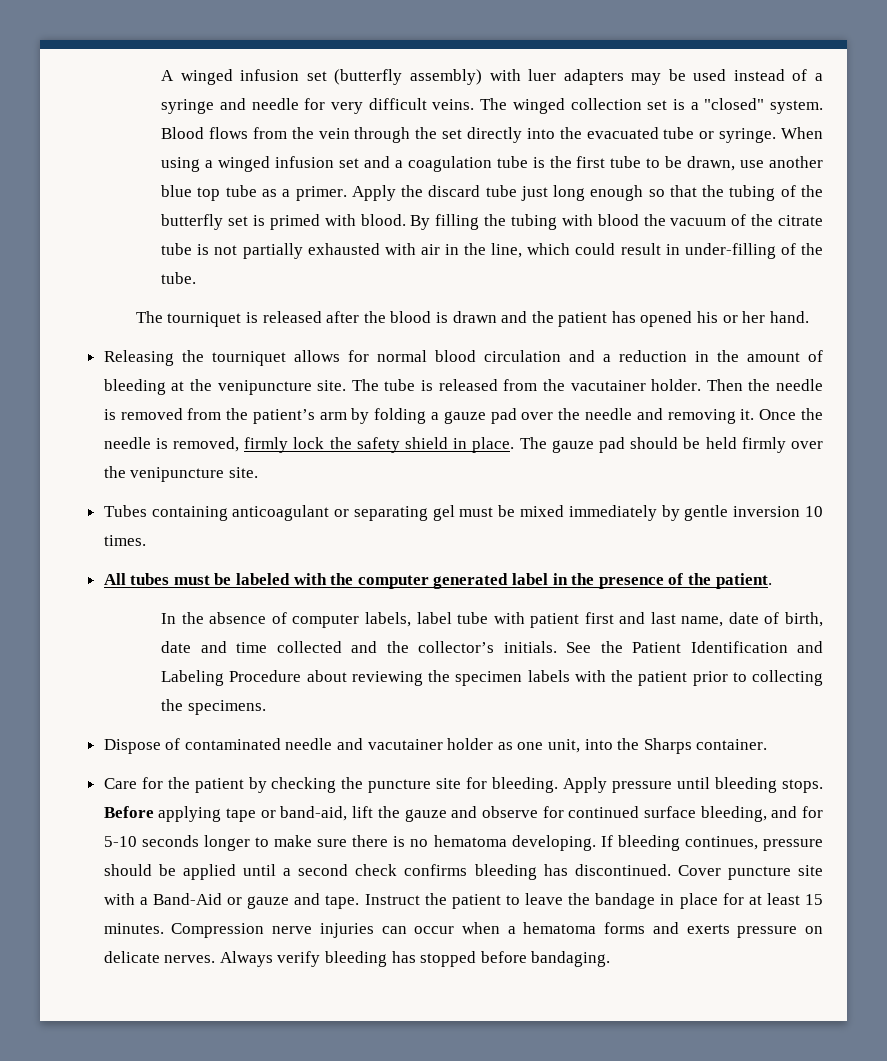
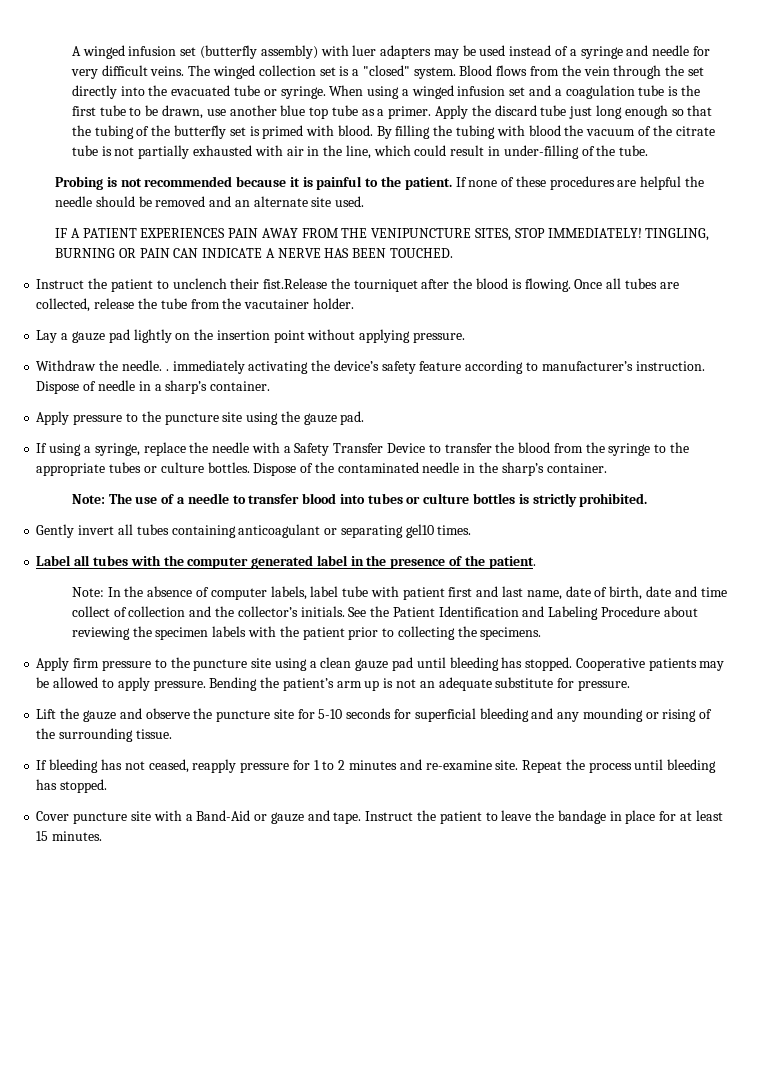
[135,311,809,327] [103,350,823,366] [103,379,823,395] [103,408,823,424] [103,437,823,453] [103,466,258,482] [103,505,823,521] [103,535,146,546] [103,573,291,585] The tourniquet is released after the blood is drawn and the patient has opened his or her hand. // Releasing the tourniquet allows for normal blood circulation and a reduction in the amount of bleeding at the venipuncture site. The tube is released from the vacutainer holder. Then the needle is removed from the patient’s arm by folding a gauze pad over the needle and removing it. Once the needle is removed, firmly lock the safety shield in place. The gauze pad should be held firmly over the venipuncture site. // Tubes containing anticoagulant or separating gel must be mixed immediately by gentle inversion 10 times. // All tubes must be labeled -> [54,176,704,190] [54,196,365,207] [54,228,710,241] [54,248,453,258] [36,278,679,292] [36,298,354,312] [36,329,465,343] [36,360,705,374] [36,380,271,394] [36,411,365,425] [36,442,689,456] [36,462,607,476] [71,493,648,507] [36,524,472,538] [36,555,128,566] Probing is not recommended because it is painful to the patient. If none of these procedures are helpful the needle should be removed and an alternate site used. // IF A PATIENT EXPERIENCES PAIN AWAY FROM THE VENIPUNCTURE SITES, STOP IMMEDIATELY! TINGLING, BURNING OR PAIN CAN INDICATE A NERVE HAS BEEN TOUCHED. // Instruct the patient to unclench their fist.Release the tourniquet after the blood is flowing. Once all tubes are collected, release the tube from the vacutainer holder. // Lay a gauze pad lightly on the insertion point without applying pressure. // Withdraw the needle. . immediately activating the device’s safety feature according to manufacturer’s instruction. Dispose of needle in a sharp’s container. // Apply pressure to the puncture site using the gauze pad. // If using a syringe, replace the needle with a Safety Transfer Device to transfer the blood from the syringe to the appropriate tubes or culture bottles. Dispose of the contaminated needle in the sharp’s container. // Note: The use of a needle to transfer blood into tubes or culture bottles is strictly prohibited. // Gently invert all tubes containing anticoagulant or separating gel10 times. // Label all tubes
(772, 581) none -> [71,587,104,597] Note:
[276,641,342,653] collected -> [71,606,186,617] collect of collection
[103,738,768,754] [103,777,823,793] [103,806,823,822] [103,835,824,851] [103,864,671,880] Dispose of contaminated needle and vacutainer holder as one unit, into the Sharps container. // Care for the patient by checking the puncture site for bleeding. Apply pressure until bleeding stops. Before applying tape or band-aid, lift the gauze and observe for continued surface bleeding, and for 5-10 seconds longer to make sure there is no hematoma developing. If bleeding continues, pressure should be applied until a second check confirms bleeding has discontinued. -> [36,657,725,671] [36,677,630,691] [36,708,713,722] [36,728,172,742] [36,759,717,773] [36,779,108,793] Apply firm pressure to the puncture site using a clean gauze pad until bleeding has stopped. Cooperative patients may be allowed to apply pressure. Bending the patient’s arm up is not an adequate substitute for pressure. // Lift the gauze and observe the puncture site for 5-10 seconds for superficial bleeding and any mounding or rising of the surrounding tissue. // If bleeding has not ceased, reapply pressure for 1 to 2 minutes and re-examine site. Repeat the process until bleeding has stopped. //
[171,922,823,938] [103,951,611,967] Compression nerve injuries can occur when a hematoma forms and exerts pressure on delicate nerves. Always verify bleeding has stopped before bandaging. -> (103, 836) none

